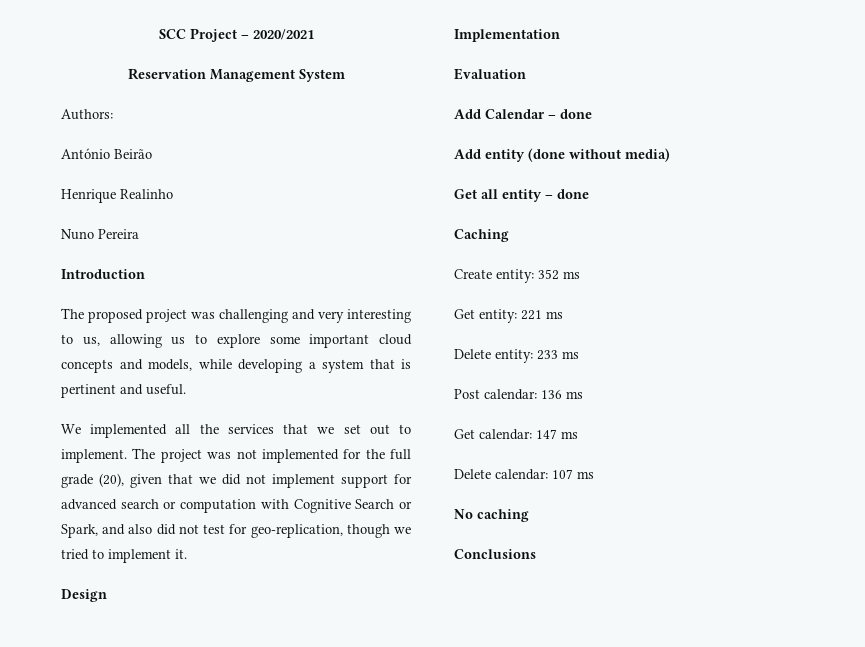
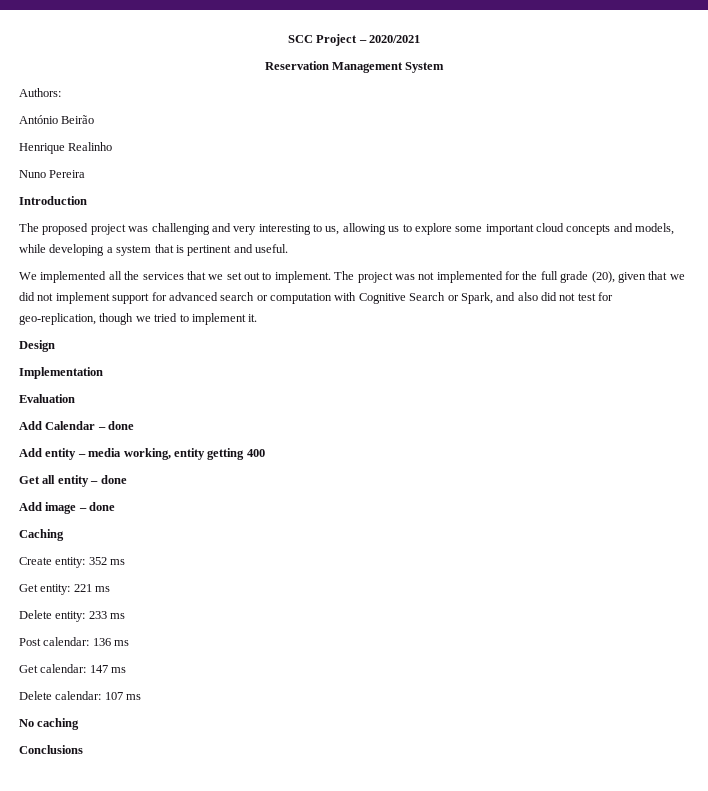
[528,148,670,162] (done without media) -> [77,448,265,460] – media working, entity getting 400
(589, 194) none -> [19,502,116,514] // Add image – done

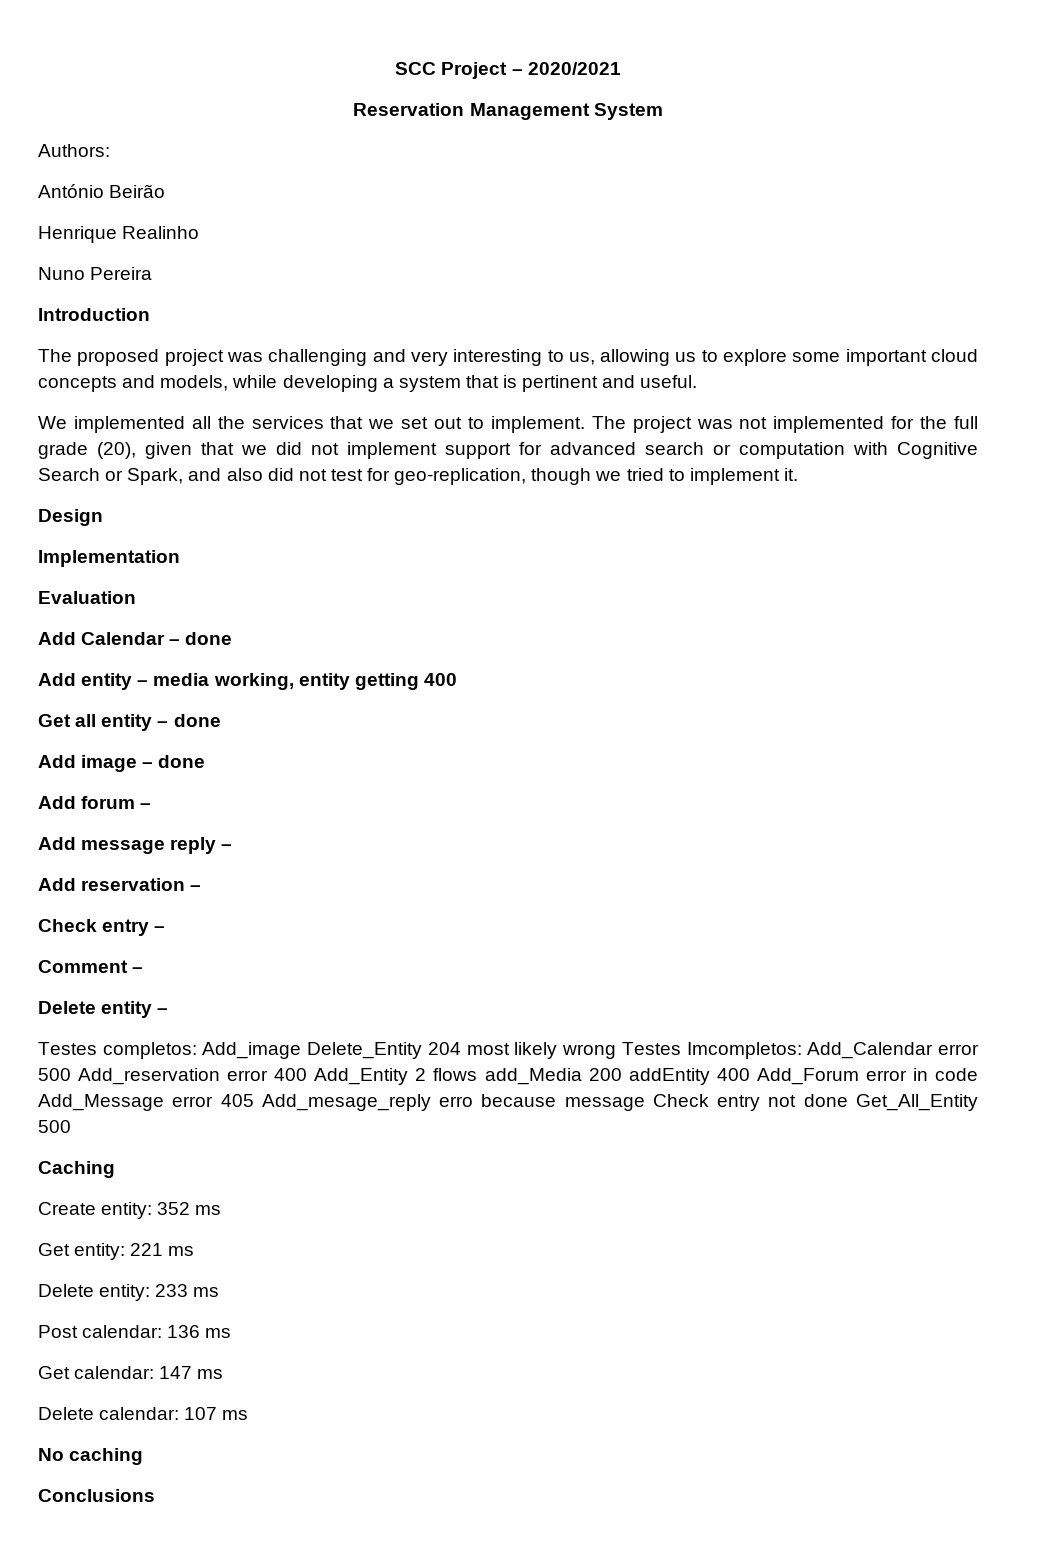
(116, 506) none -> [38,796,152,809] [38,837,233,854] [38,878,202,891] [38,919,166,936] [38,960,144,973] [38,1001,169,1018] [38,1042,980,1059] [38,1068,978,1085] [38,1094,978,1111] [38,1120,71,1133] // Add forum – // Add message reply – // Add reservation – // Check entry – // Comment – // Delete entity – // Testes completos: Add_image Delete_Entity 204 most likely wrong Testes Imcompletos: Add_Calendar error 500 Add_reservation error 400 Add_Entity 2 flows add_Media 200 addEntity 400 Add_Forum error in code Add_Message error 405 Add_mesage_reply erro because message Check entry not done Get_All_Entity 500

